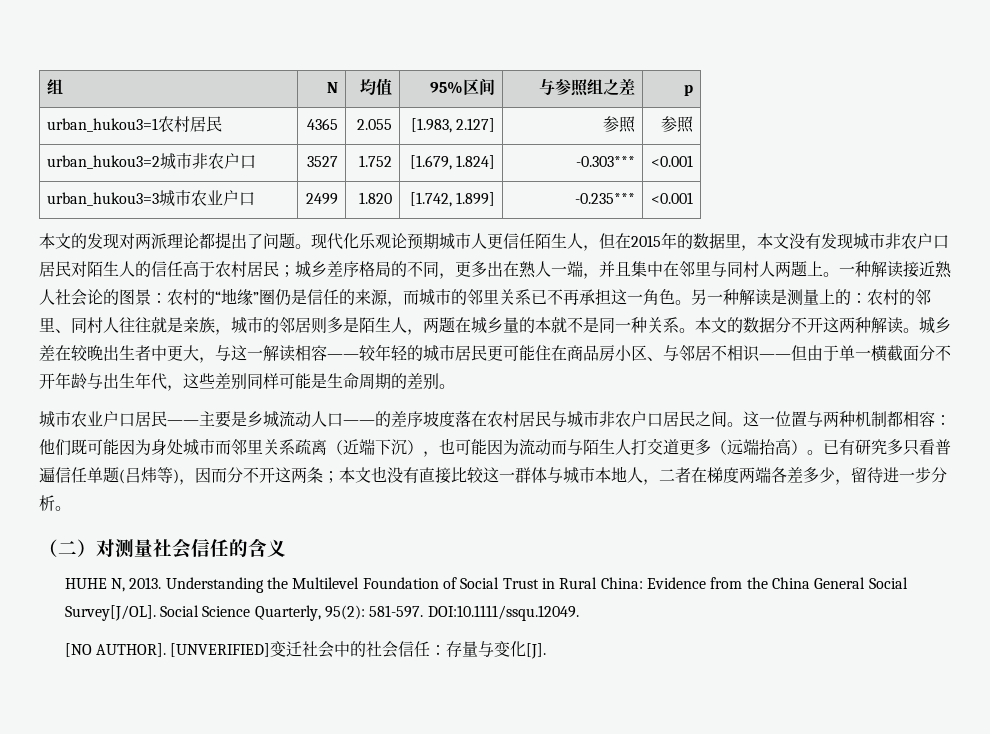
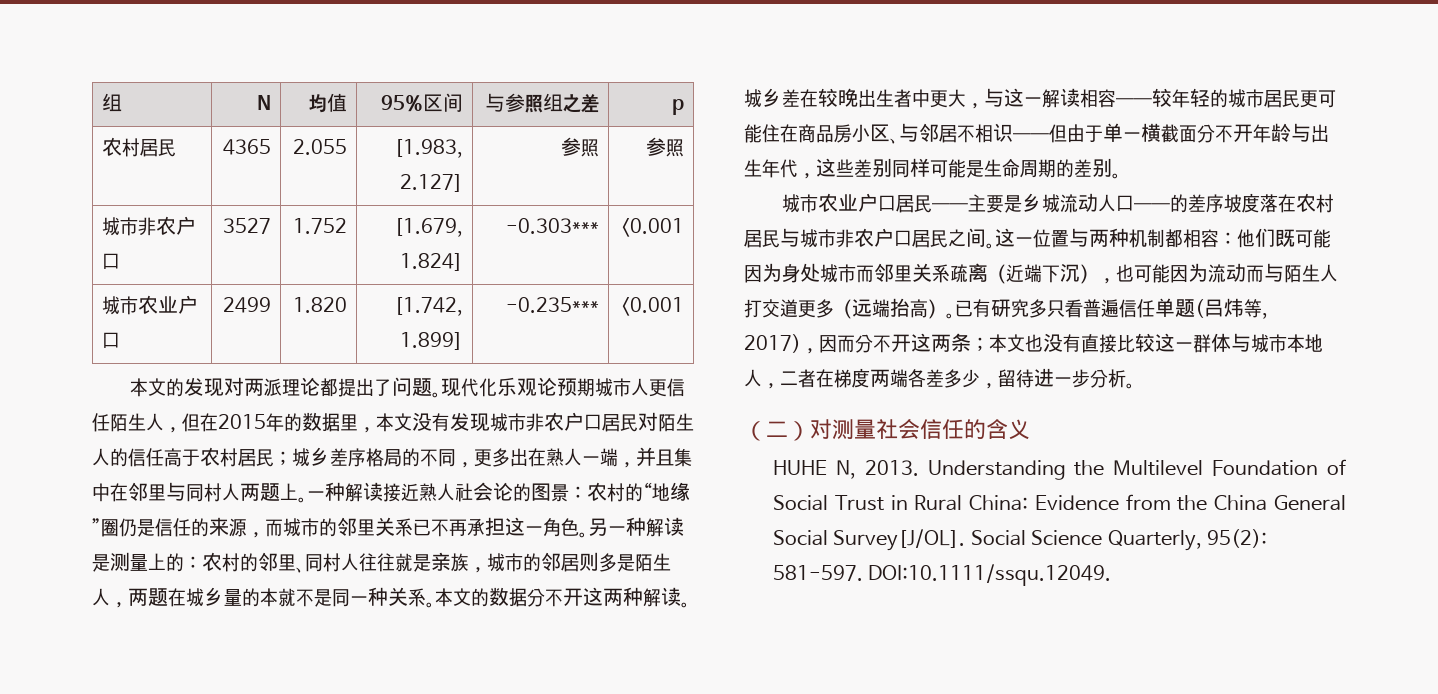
[46,118,158,132] urban_hukou3=1 -> (684, 107) none
[46,155,160,169] urban_hukou3=2 -> (684, 148) none
[46,192,159,206] urban_hukou3=3 -> (684, 227) none
[173,469,179,484] ) -> [1262,313,1268,319] [744,334,801,353] , 2017)
[64,641,547,659] // [NO AUTHOR]. [UNVERIFIED]变迁社会中的社会信任：存量与变化[J]. -> (1112, 575) none

